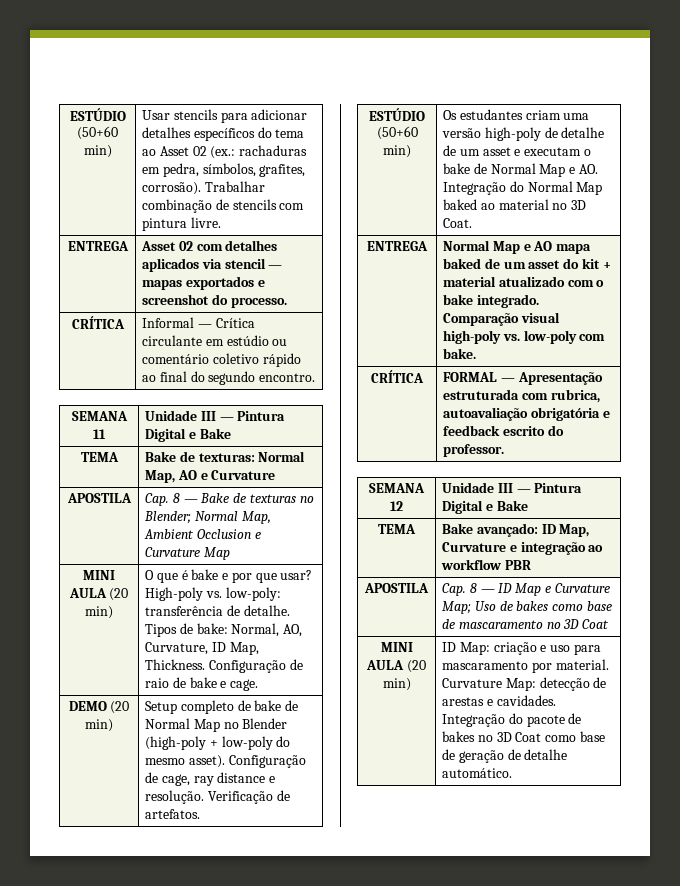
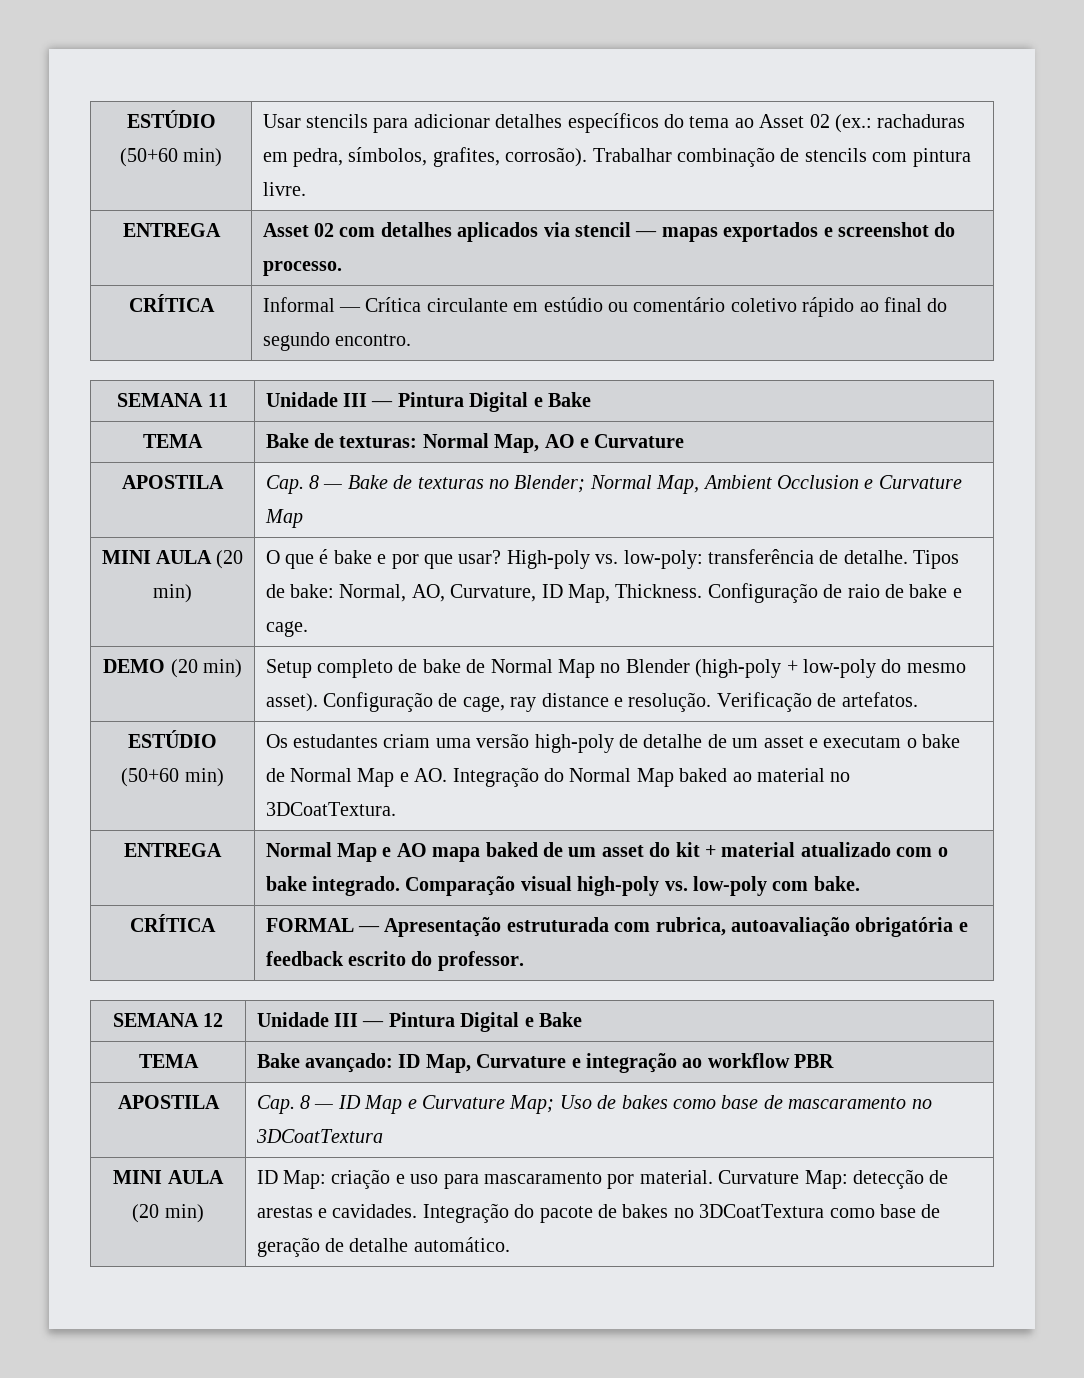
[571,200,587,210] [443,218,473,228] 3D Coat. -> [265,802,396,816] 3DCoatTextura.
[563,619,610,629] 3D Coat -> [255,1129,383,1143] 3DCoatTextura
[496,732,542,742] 3D Coat -> [699,1204,825,1218] 3DCoatTextura

